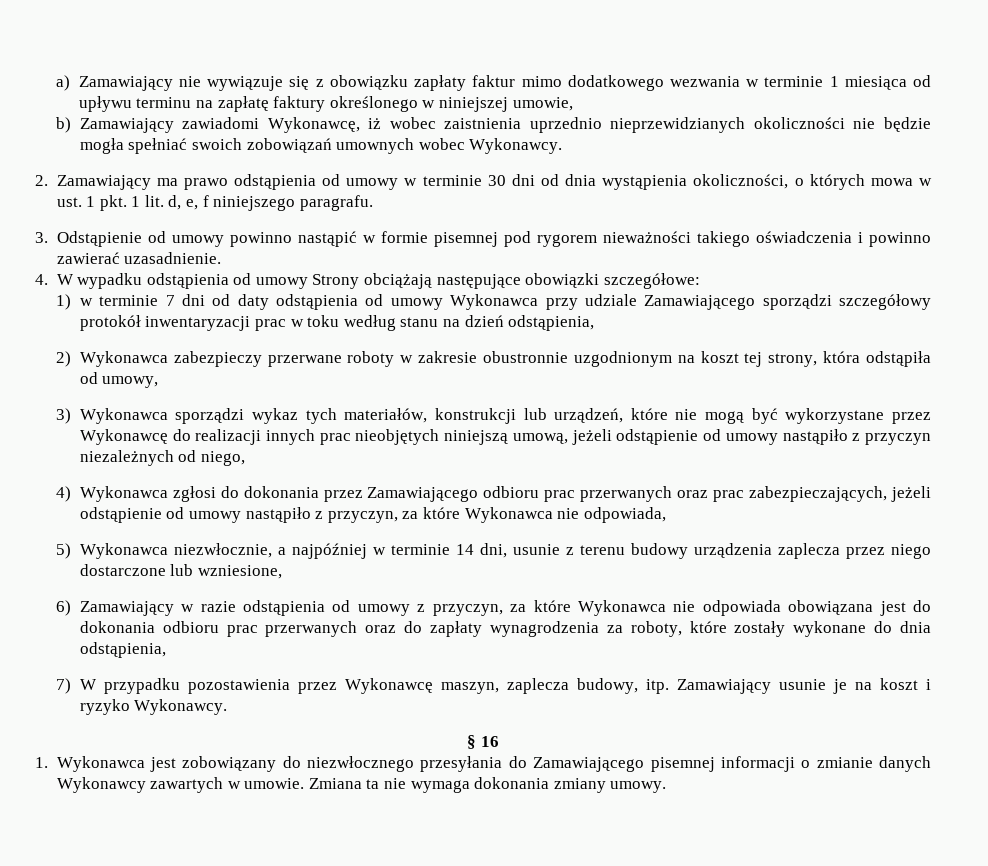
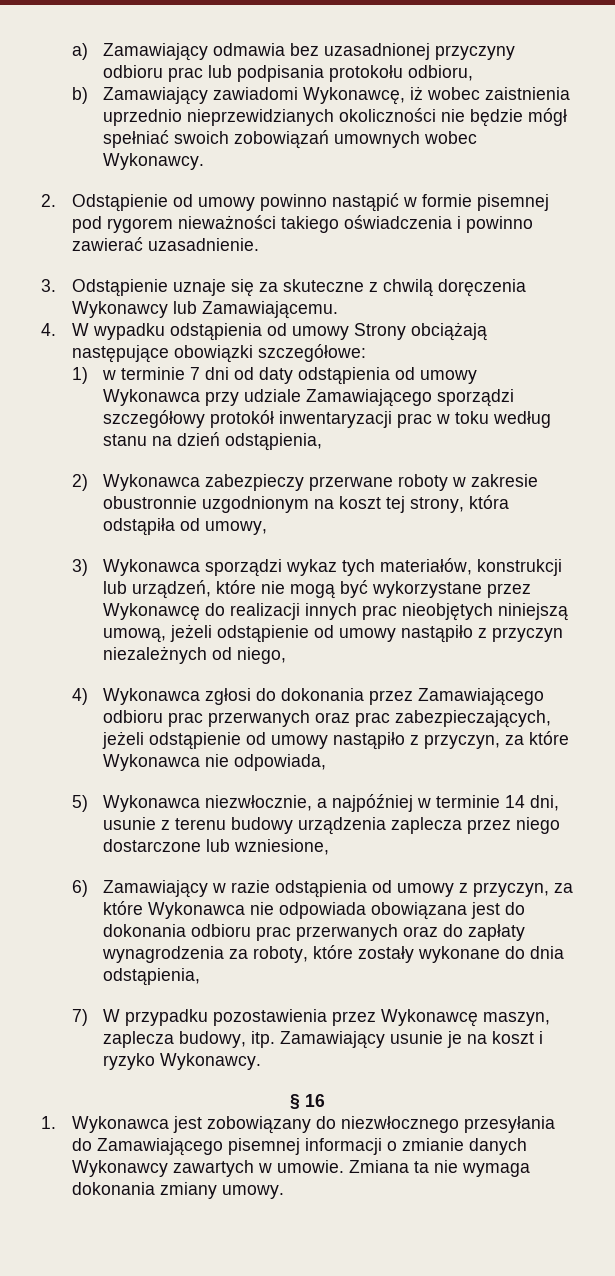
[178,75,931,91] [78,96,573,112] nie wywiązuje się z obowiązku zapłaty faktur mimo dodatkowego wezwania w terminie 1 miesiąca od upływu terminu na zapłatę faktury określonego w niniejszej umowie, -> [213,43,516,60] [103,65,474,82] odmawia bez uzasadnionej przyczyny odbioru prac lub podpisania protokołu odbioru,
[79,138,124,154] mogła -> [528,108,568,126] mógł
[56,174,932,190] [56,195,373,211] [35,232,48,243] Zamawiający ma prawo odstąpienia od umowy w terminie 30 dni od dnia wystąpienia okoliczności, o których mowa w ust. 1 pkt. 1 lit. d, e, f niniejszego paragrafu. // 3. -> (56, 200) none
(222, 258) none -> [41,279,527,297] [72,301,339,319] // 3. Odstąpienie uznaje się za skuteczne z chwilą doręczenia Wykonawcy lub Zamawiającemu.

